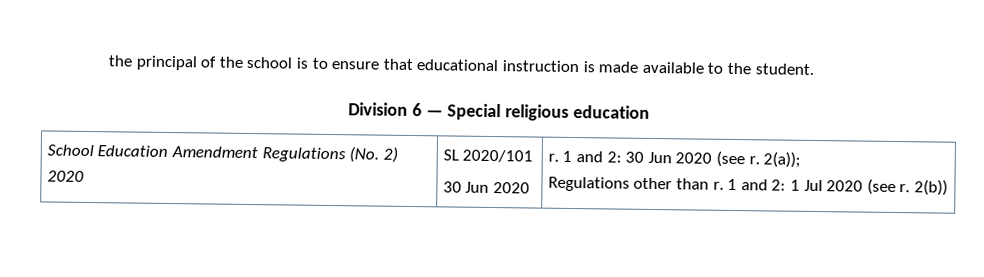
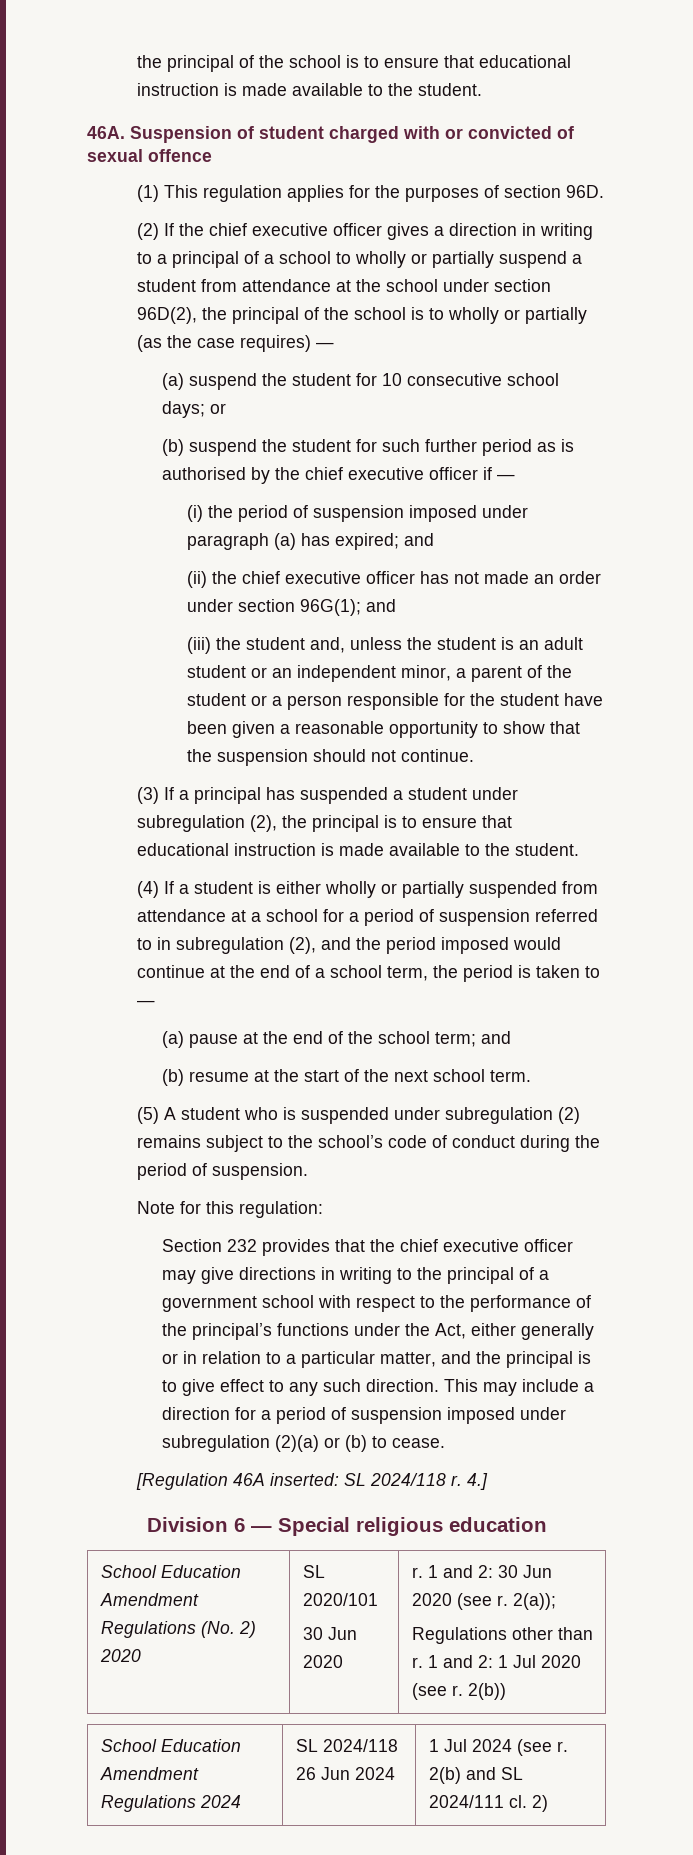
(814, 69) none -> [87,126,574,143] [87,149,212,162] [137,185,605,202] [137,223,594,240] [137,251,583,268] [137,279,552,292] [137,307,588,324] [137,335,335,352] [162,373,560,390] [162,401,227,418] [162,439,575,456] [162,467,516,484] [187,505,529,522] [187,533,435,550] [187,571,602,588] [187,599,397,616] [187,637,584,654] [187,665,573,682] [187,693,604,710] [187,721,581,738] [187,749,475,766] [137,787,519,804] [137,815,513,832] [137,843,580,856] [137,881,599,898] [137,909,599,926] [137,937,562,954] [137,965,601,982] [137,1000,156,1006] [162,1031,512,1048] [162,1069,532,1086] [137,1107,581,1124] [137,1135,601,1152] [137,1163,309,1180] [137,1201,324,1218] [162,1239,574,1256] [162,1267,550,1284] [162,1295,592,1312] [162,1323,595,1340] [162,1351,592,1368] [162,1379,595,1396] [162,1407,567,1424] [162,1435,446,1452] [136,1473,489,1490] // 46A. Suspension of student charged with or convicted of sexual offence // (1) This regulation applies for the purposes of section 96D. // (2) If the chief executive officer gives a direction in writing to a principal of a school to wholly or partially suspend a student from attendance at the school under section 96D(2), the principal of the school is to wholly or partially (as the case requires) — // (a) suspend the student for 10 consecutive school days; or // (b) suspend the student for such further period as is authorised by the chief executive officer if — // (i) the period of suspension imposed under paragraph (a) has expired; and // (ii) the chief executive officer has not made an order under section 96G(1); and // (iii) the student and, unless the student is an adult student or an independent minor, a parent of the student or a person responsible for the student have been given a reasonable opportunity to show that the suspension should not continue. // (3) If a principal has suspended a student under subregulation (2), the principal is to ensure that educational instruction is made available to the student. // (4) If a student is either wholly or partially suspended from attendance at a school for a period of suspension referred to in subregulation (2), and the period imposed would continue at the end of a school term, the period is taken to — // (a) pause at the end of the school term; and // (b) resume at the start of the next school term. // (5) A student who is suspended under subregulation (2) remains subject to the school’s code of conduct during the period of suspension. // Note for this regulation: // Section 232 provides that the chief executive officer may give directions in writing to the principal of a government school with respect to the performance of the principal’s functions under the Act, either generally or in relation to a particular matter, and the principal is to give effect to any such direction. This may include a direction for a period of suspension imposed under subregulation (2)(a) or (b) to cease. // [Regulation 46A inserted: SL 2024/118 r. 4.]
(948, 187) none -> [100,1739,241,1752] [99,1767,199,1780] [100,1795,241,1812] [295,1739,398,1752] [295,1767,395,1780] [428,1739,568,1756] [428,1767,523,1784] [428,1795,548,1812] // School Education Amendment Regulations 2024 | SL 2024/118 26 Jun 2024 | 1 Jul 2024 (see r. 2(b) and SL 2024/111 cl. 2)

